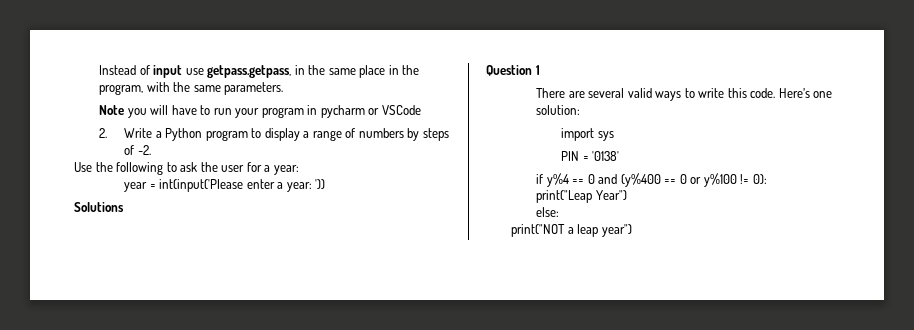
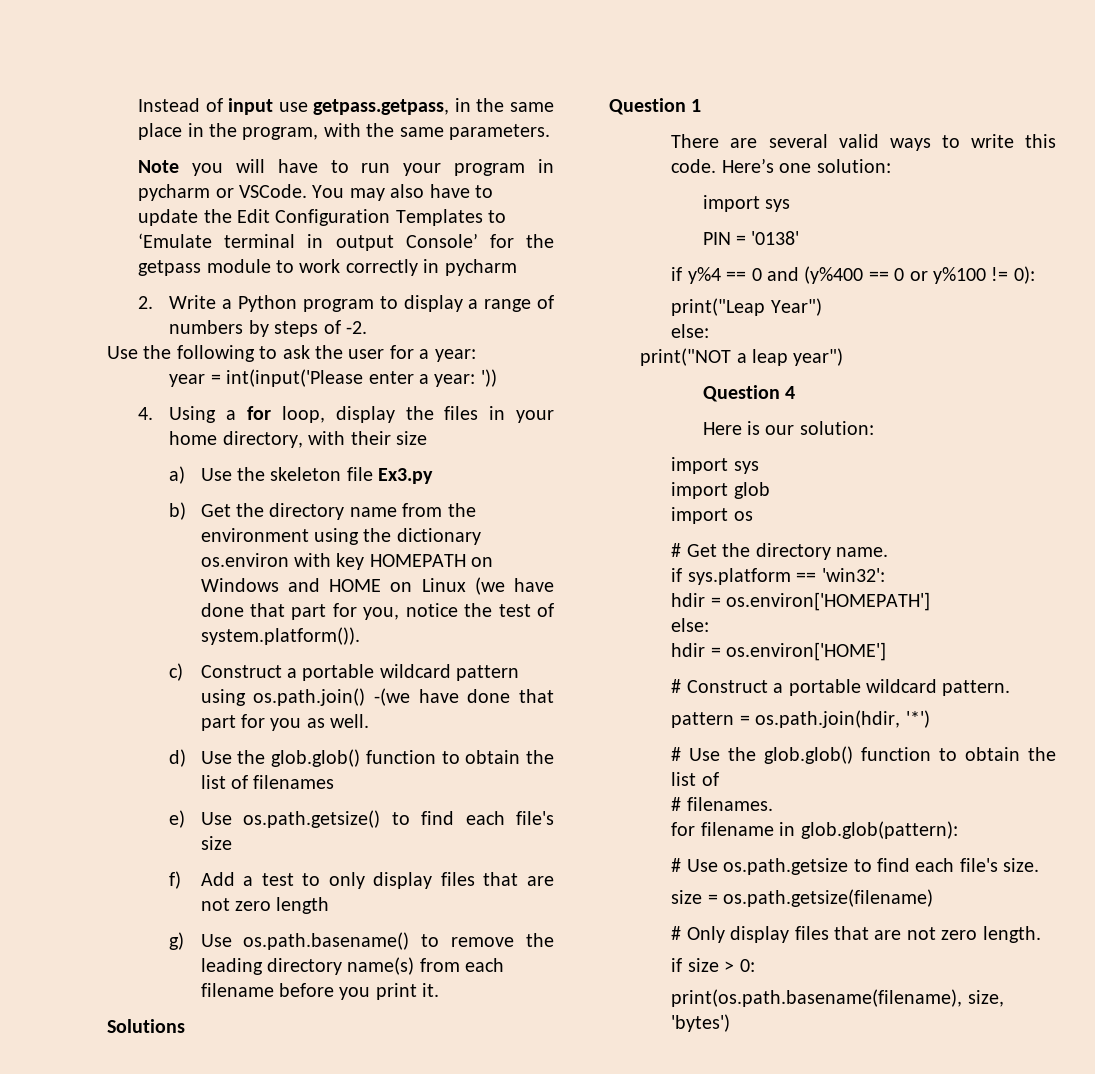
[381,105,421,115] VSCode -> [238,184,493,201] [138,209,507,226] [138,233,555,251] [138,259,517,276] VSCode. You may also have to update the Edit Configuration Templates to ‘Emulate terminal in output Console’ for the getpass module to work correctly in pycharm
(326, 184) none -> [138,406,555,423] [169,431,427,448] [169,466,434,484] [169,502,476,520] [200,528,481,545] [200,553,494,570] [200,577,554,595] [200,603,554,620] [200,627,360,645] [169,663,520,681] [200,688,555,706] [200,714,370,731] [169,749,554,767] [200,775,335,789] [169,810,554,828] [200,836,232,850] [169,871,554,889] [200,897,330,914] [169,932,554,950] [200,957,505,975] [200,983,440,1000] // 4. Using a for loop, display the files in your home directory, with their size // a) Use the skeleton file Ex3.py // b) Get the directory name from the environment using the dictionary os.environ with key HOMEPATH on Windows and HOME on Linux (we have done that part for you, notice the test of system.platform()). // c) Construct a portable wildcard pattern using os.path.join() -(we have done that part for you as well. // d) Use the glob.glob() function to obtain the list of filenames // e) Use os.path.getsize() to find each file's size // f) Add a test to only display files that are not zero length // g) Use os.path.basename() to remove the leading directory name(s) from each filename before you print it.
(632, 230) none -> [702,385,795,402] [702,421,874,435] [671,457,759,474] [671,482,770,499] [671,507,753,524] [671,543,888,560] [671,568,885,585] [671,592,931,611] [671,618,710,632] [671,642,887,661] [671,679,1011,696] [671,710,930,728] [671,746,1056,764] [671,772,719,786] [671,797,773,811] [671,821,958,839] [671,858,1040,875] [671,889,934,907] [671,926,1041,943] [671,958,755,972] [671,989,1004,1007] [671,1014,731,1032] // Question 4 // Here is our solution: // import sys // import glob // import os // # Get the directory name. // if sys.platform == 'win32': // hdir = os.environ['HOMEPATH'] // else: // hdir = os.environ['HOME'] // # Construct a portable wildcard pattern. // pattern = os.path.join(hdir, '*') // # Use the glob.glob() function to obtain the list of // # filenames. // for filename in glob.glob(pattern): // # Use os.path.getsize to find each file's size. // size = os.path.getsize(filename) // # Only display files that are not zero length. // if size > 0: // print(os.path.basename(filename), size, 'bytes')

